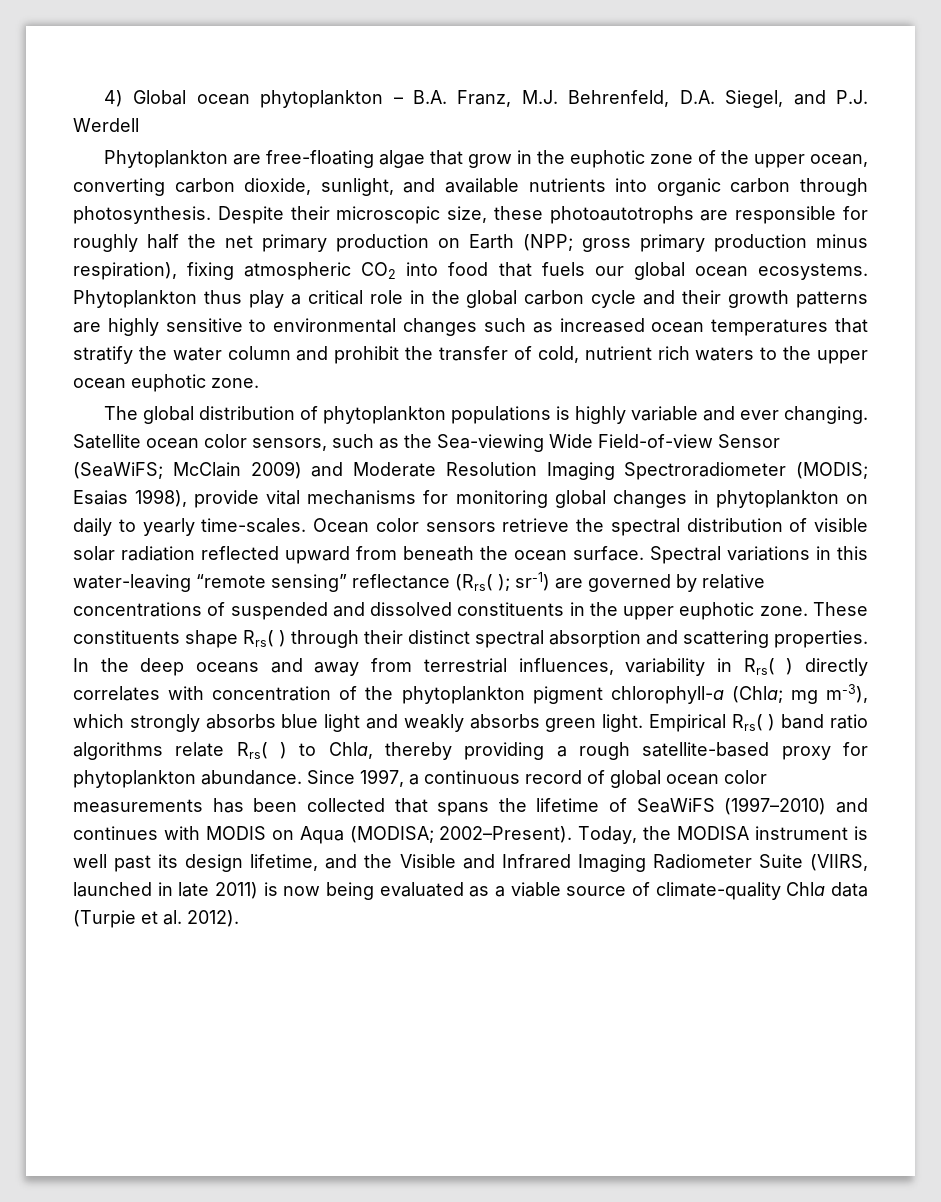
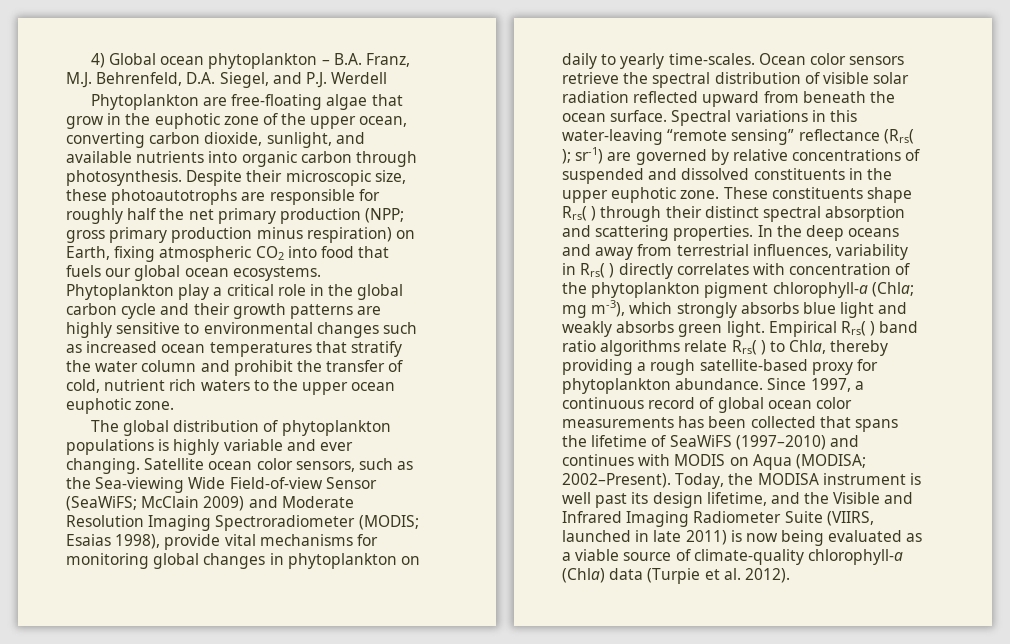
[438,234,514,249] on Earth -> (361, 216) none
[73,262,177,280] respiration), -> [306,227,415,243] [66,246,110,260] respiration) on Earth,
[203,290,242,304] thus -> (174, 292) none
[786,882,826,896] Chla -> [807,549,903,565] [562,568,605,583] chlorophyll-a (Chla)

